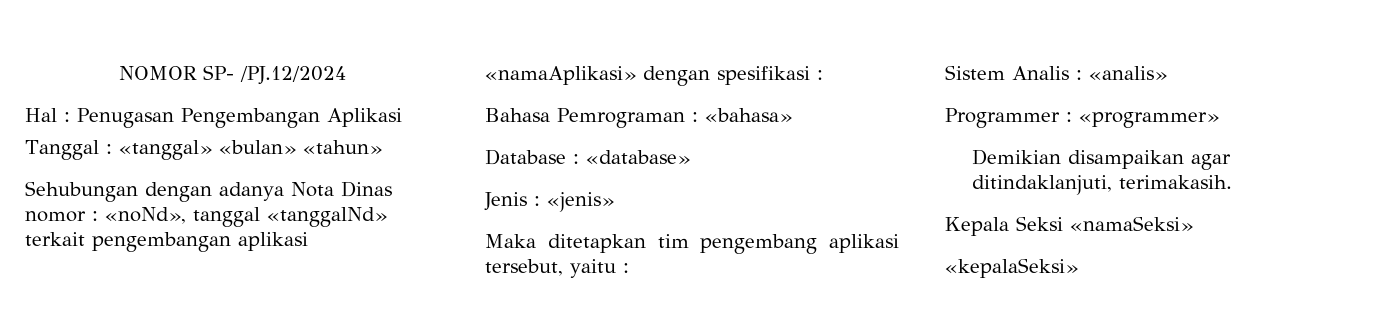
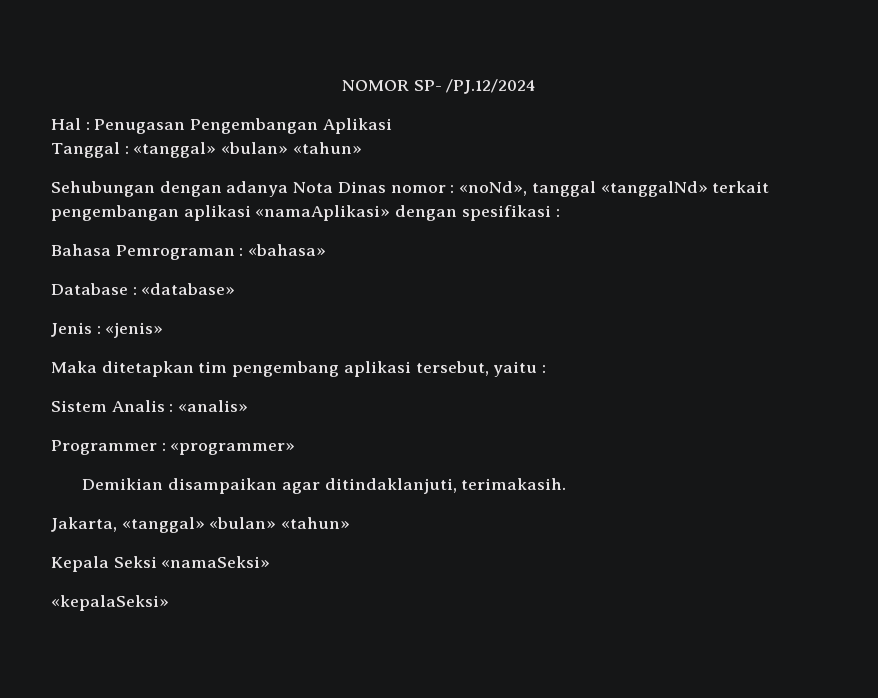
(1232, 182) none -> [51,517,351,533] // Jakarta, «tanggal» «bulan» «tahun»

